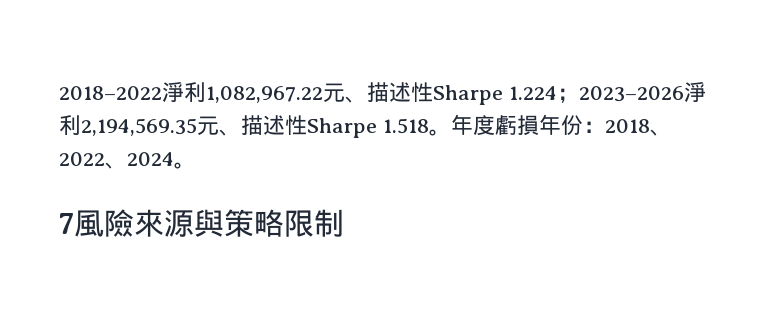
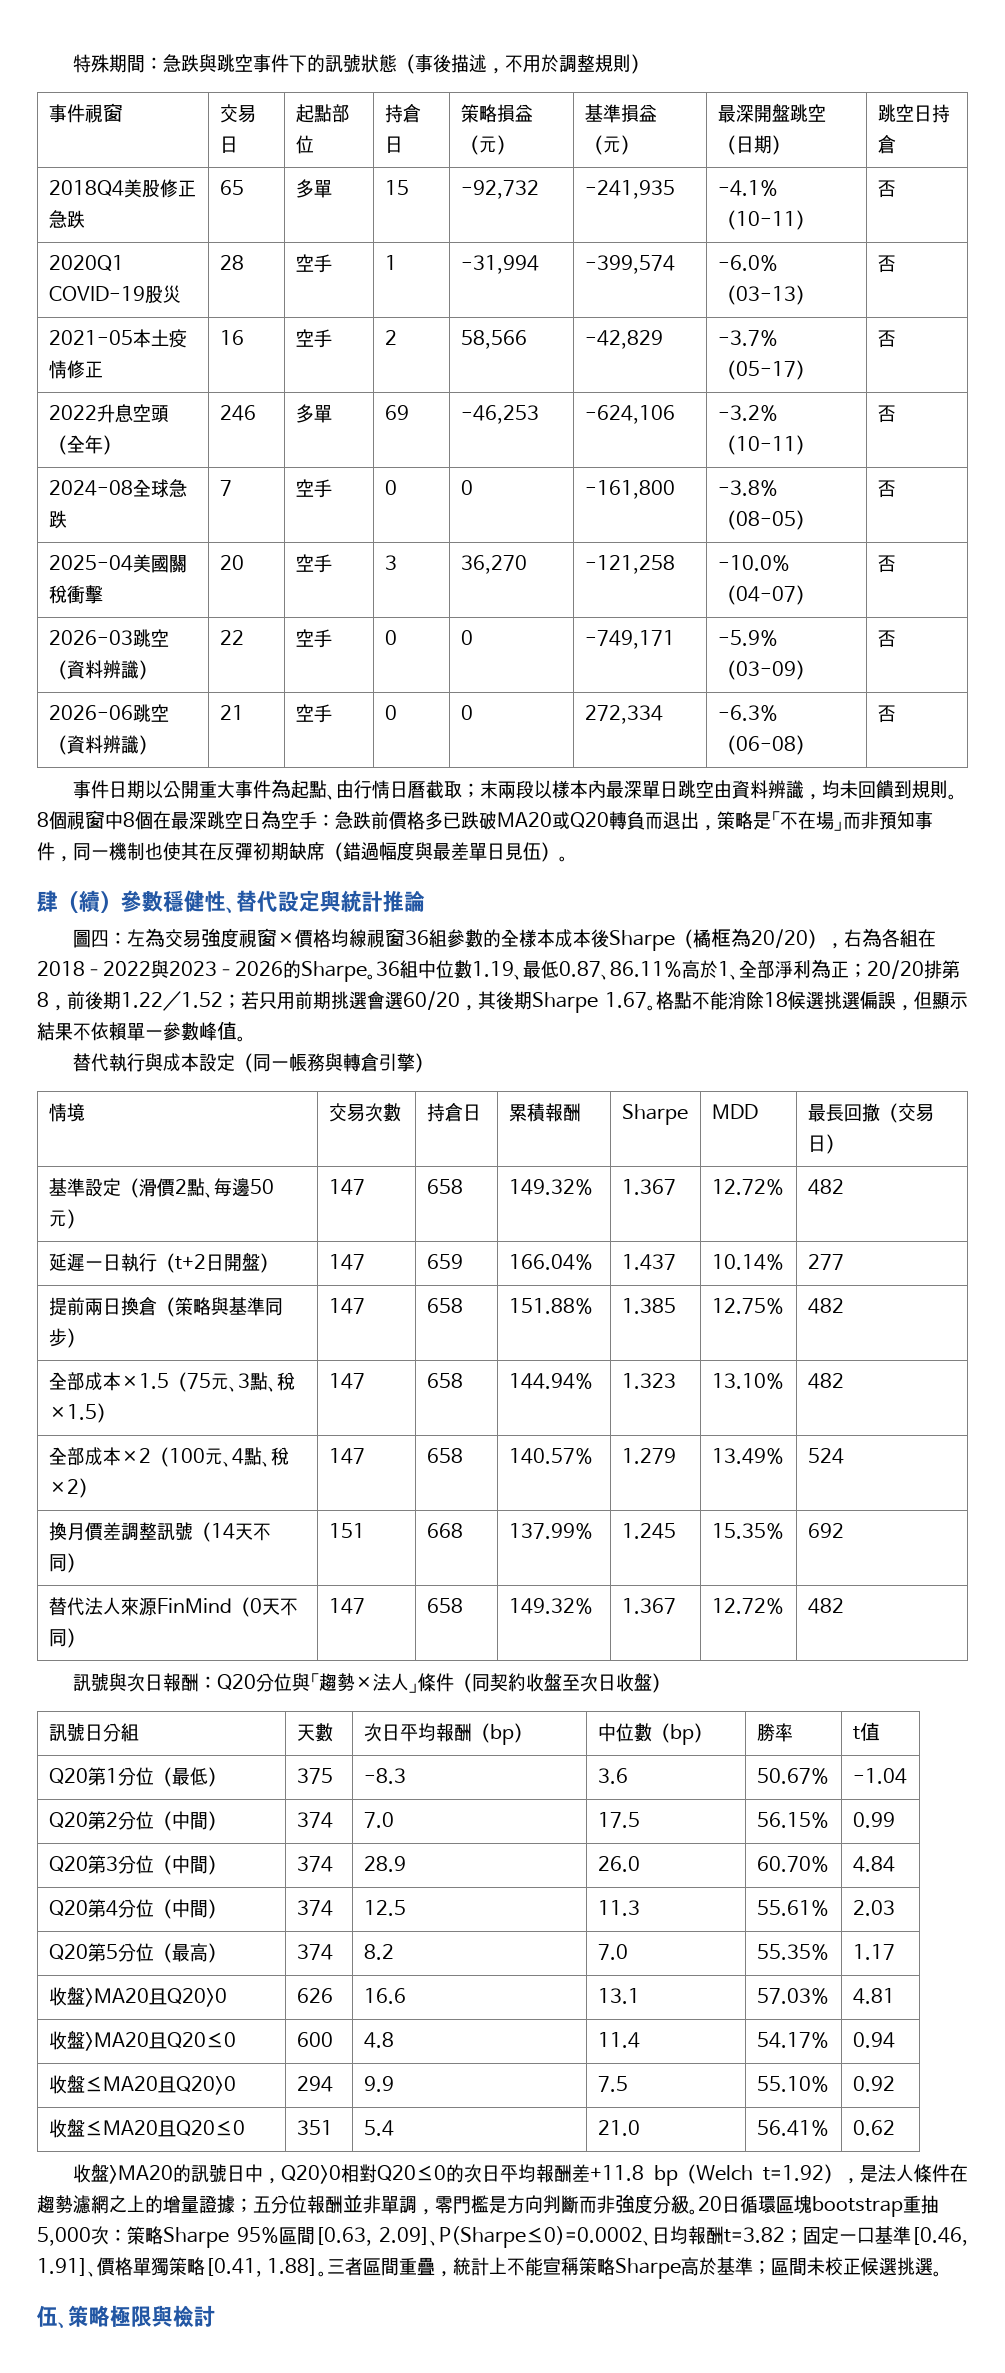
[59,82,706,105] [59,114,672,138] [59,152,196,169] [59,209,344,237] 2018–2022淨利1,082,967.22元、描述性Sharpe 1.224；2023–2026淨利2,194,569.35元、描述性Sharpe 1.518。年度虧損年份：2018、2022、2024。 // 7風險來源與策略限制 -> [72,53,649,74] [48,103,123,123] [219,104,256,123] [219,136,238,153] [295,104,350,123] [295,135,314,154] [384,103,421,123] [384,136,403,153] [460,104,533,123] [460,135,515,155] [584,104,657,123] [584,135,639,155] [717,103,826,123] [717,135,790,155] [877,104,950,123] [877,134,896,154] [48,179,196,198] [48,209,85,229] [219,180,244,195] [295,179,332,198] [384,180,409,195] [460,180,539,199] [584,180,675,199] [717,180,778,196] [717,210,814,230] [877,180,896,198] [48,255,124,271] [48,285,181,304] [219,255,244,270] [295,254,332,273] [384,255,397,270] [460,255,539,274] [584,255,675,274] [717,255,778,271] [717,285,814,305] [877,255,896,273] [48,329,187,348] [48,360,103,379] [219,330,244,345] [295,329,332,348] [384,330,397,345] [460,330,527,349] [584,330,663,349] [717,330,778,346] [717,360,814,380] [877,330,896,348] [48,404,169,423] [48,435,121,455] [219,405,256,421] [295,404,332,423] [384,405,409,420] [460,405,539,424] [584,405,675,424] [717,405,778,421] [717,435,814,455] [877,405,896,423] [48,478,187,498] [48,510,67,529] [219,480,232,496] [295,479,332,498] [384,480,397,495] [460,480,473,495] [584,480,675,499] [717,480,778,496] [717,510,814,530] [877,480,896,498] [48,554,187,573] [48,585,103,604] [219,555,244,570] [295,554,332,573] [384,555,397,570] [460,555,527,574] [584,555,675,574] [717,555,790,571] [717,585,814,605] [877,555,896,573] [48,629,169,648] [48,660,157,680] [219,630,244,645] [295,629,332,648] [384,630,397,645] [460,630,473,645] [584,630,675,649] [717,630,778,646] [717,660,814,680] [877,630,896,648] [48,704,169,723] [48,735,157,755] [219,705,244,720] [295,704,332,723] [384,705,397,720] [460,705,473,720] [584,705,663,724] [717,705,778,721] [717,735,814,755] [877,705,896,723] [72,779,957,800] [37,810,933,831] [37,841,568,862] [37,890,425,913] [72,928,936,951] [37,959,960,982] [37,991,968,1013] [37,1021,246,1042] [72,1052,433,1073] [48,1103,85,1122] [328,1103,401,1122] [426,1102,481,1122] [508,1103,581,1122] [621,1104,688,1125] [711,1104,758,1119] [807,1103,934,1123] [807,1134,844,1154] [48,1178,274,1198] [48,1209,85,1229] [328,1179,365,1195] [426,1179,463,1194] [508,1179,593,1195] [621,1179,676,1195] [711,1179,784,1195] [807,1179,844,1195] [48,1252,278,1273] [328,1254,365,1270] [426,1254,463,1269] [508,1254,593,1270] [621,1254,676,1270] [711,1254,784,1270] [807,1254,844,1270] [48,1296,283,1317] [48,1328,85,1348] [328,1298,365,1314] [426,1298,463,1313] [508,1298,593,1314] [621,1298,676,1314] [711,1298,784,1314] [807,1298,844,1314] [48,1372,295,1392] [48,1403,115,1423] [328,1373,365,1389] [426,1373,463,1388] [508,1373,593,1389] [621,1373,676,1389] [711,1373,784,1389] [807,1373,844,1389] [48,1447,289,1467] [48,1478,97,1498] [328,1448,365,1464] [426,1448,463,1463] [508,1448,593,1464] [621,1448,676,1464] [711,1448,784,1464] [807,1448,844,1464] [48,1522,271,1542] [48,1553,85,1573] [328,1523,365,1538] [426,1523,463,1538] [508,1523,593,1539] [621,1523,676,1539] [711,1523,784,1539] [807,1523,844,1538] [48,1597,298,1617] [48,1628,85,1648] [328,1598,365,1614] [426,1598,463,1613] [508,1598,593,1614] [621,1598,676,1614] [711,1598,784,1614] [807,1598,844,1614] [72,1672,670,1693] [48,1723,139,1742] [296,1723,333,1742] [363,1723,532,1745] [597,1723,712,1745] [756,1723,793,1742] [852,1722,880,1741] [48,1767,226,1787] [296,1768,333,1784] [363,1768,406,1784] [597,1768,628,1784] [756,1768,829,1784] [852,1768,907,1784] [48,1811,226,1831] [296,1812,333,1828] [363,1812,394,1828] [597,1812,640,1828] [756,1812,829,1828] [852,1812,895,1828] [48,1855,226,1875] [296,1856,333,1872] [363,1856,406,1872] [597,1856,640,1872] [756,1856,829,1872] [852,1856,895,1872] [48,1899,226,1919] [296,1900,333,1916] [363,1900,406,1916] [597,1900,640,1916] [756,1900,829,1916] [852,1900,895,1916] [48,1943,226,1963] [296,1944,333,1960] [363,1944,394,1960] [597,1944,628,1960] [756,1944,829,1960] [852,1944,895,1960] [48,1986,227,2007] [296,1988,333,2003] [363,1988,406,2004] [597,1988,640,2004] [756,1988,829,2004] [852,1988,895,2004] [48,2030,236,2051] [296,2032,333,2047] [363,2032,394,2048] [597,2032,640,2048] [756,2032,829,2048] [852,2032,895,2048] [48,2074,236,2095] [296,2076,333,2092] [363,2076,394,2092] [597,2076,628,2092] [756,2076,829,2092] [852,2076,895,2092] [48,2118,245,2138] [296,2120,333,2135] [363,2120,394,2136] [597,2120,640,2136] [756,2120,829,2136] [852,2120,895,2136] [72,2163,968,2186] [37,2194,939,2217] [37,2226,968,2248] [37,2257,943,2279] [36,2305,215,2328] 特殊期間：急跌與跳空事件下的訊號狀態（事後描述，不用於調整規則） // 事件視窗 | 交易日 | 起點部位 | 持倉日 | 策略損益（元） | 基準損益（元） | 最深開盤跳空（日期） | 跳空日持倉 // 2018Q4美股修正急跌 | 65 | 多單 | 15 | -92,732 | -241,935 | -4.1%（10-11） | 否 // 2020Q1 COVID-19股災 | 28 | 空手 | 1 | -31,994 | -399,574 | -6.0%（03-13） | 否 // 2021-05本土疫情修正 | 16 | 空手 | 2 | 58,566 | -42,829 | -3.7%（05-17） | 否 // 2022升息空頭（全年） | 246 | 多單 | 69 | -46,253 | -624,106 | -3.2%（10-11） | 否 // 2024-08全球急跌 | 7 | 空手 | 0 | 0 | -161,800 | -3.8%（08-05） | 否 // 2025-04美國關稅衝擊 | 20 | 空手 | 3 | 36,270 | -121,258 | -10.0%（04-07） | 否 // 2026-03跳空（資料辨識） | 22 | 空手 | 0 | 0 | -749,171 | -5.9%（03-09） | 否 // 2026-06跳空（資料辨識） | 21 | 空手 | 0 | 0 | 272,334 | -6.3%（06-08） | 否 // 事件日期以公開重大事件為起點、由行情日曆截取；末兩段以樣本內最深單日跳空由資料辨識，均未回饋到規則。8個視窗中8個在最深跳空日為空手：急跌前價格多已跌破MA20或Q20轉負而退出，策略是「不在場」而非預知事件，同一機制也使其在反彈初期缺席（錯過幅度與最差單日見伍）。 // 肆（續）參數穩健性、替代設定與統計推論 // 圖四：左為交易強度視窗×價格均線視窗36組參數的全樣本成本後Sharpe（橘框為20/20），右為各組在2018–2022與2023–2026的Sharpe。36組中位數1.19、最低0.87、86.11%高於1、全部淨利為正；20/20排第8，前後期1.22／1.52；若只用前期挑選會選60/20，其後期Sharpe 1.67。格點不能消除18候選挑選偏誤，但顯示結果不依賴單一參數峰值。 // 替代執行與成本設定（同一帳務與轉倉引擎） // 情境 | 交易次數 | 持倉日 | 累積報酬 | Sharpe | MDD | 最長回撤（交易日） // 基準設定（滑價2點、每邊50元） | 147 | 658 | 149.32% | 1.367 | 12.72% | 482 // 延遲一日執行（t+2日開盤） | 147 | 659 | 166.04% | 1.437 | 10.14% | 277 // 提前兩日換倉（策略與基準同步） | 147 | 658 | 151.88% | 1.385 | 12.75% | 482 // 全部成本×1.5（75元、3點、稅×1.5） | 147 | 658 | 144.94% | 1.323 | 13.10% | 482 // 全部成本×2（100元、4點、稅×2） | 147 | 658 | 140.57% | 1.279 | 13.49% | 524 // 換月價差調整訊號（14天不同） | 151 | 668 | 137.99% | 1.245 | 15.35% | 692 // 替代法人來源FinMind（0天不同） | 147 | 658 | 149.32% | 1.367 | 12.72% | 482 // 訊號與次日報酬：Q20分位與「趨勢×法人」條件（同契約收盤至次日收盤） // 訊號日分組 | 天數 | 次日平均報酬（bp） | 中位數（bp） | 勝率 | t值 // Q20第1分位（最低） | 375 | -8.3 | 3.6 | 50.67% | -1.04 // Q20第2分位（中間） | 374 | 7.0 | 17.5 | 56.15% | 0.99 // Q20第3分位（中間） | 374 | 28.9 | 26.0 | 60.70% | 4.84 // Q20第4分位（中間） | 374 | 12.5 | 11.3 | 55.61% | 2.03 // Q20第5分位（最高） | 374 | 8.2 | 7.0 | 55.35% | 1.17 // 收盤>MA20且Q20>0 | 626 | 16.6 | 13.1 | 57.03% | 4.81 // 收盤>MA20且Q20≤0 | 600 | 4.8 | 11.4 | 54.17% | 0.94 // 收盤≤MA20且Q20>0 | 294 | 9.9 | 7.5 | 55.10% | 0.92 // 收盤≤MA20且Q20≤0 | 351 | 5.4 | 21.0 | 56.41% | 0.62 // 收盤>MA20的訊號日中，Q20>0相對Q20≤0的次日平均報酬差+11.8 bp（Welch t=1.92），是法人條件在趨勢濾網之上的增量證據；五分位報酬並非單調，零門檻是方向判斷而非強度分級。20日循環區塊bootstrap重抽5,000次：策略Sharpe 95%區間[0.63, 2.09]、P(Sharpe≤0)=0.0002、日均報酬t=3.82；固定一口基準[0.46, 1.91]、價格單獨策略[0.41, 1.88]。三者區間重疊，統計上不能宣稱策略Sharpe高於基準；區間未校正候選挑選。 // 伍、策略極限與檢討

